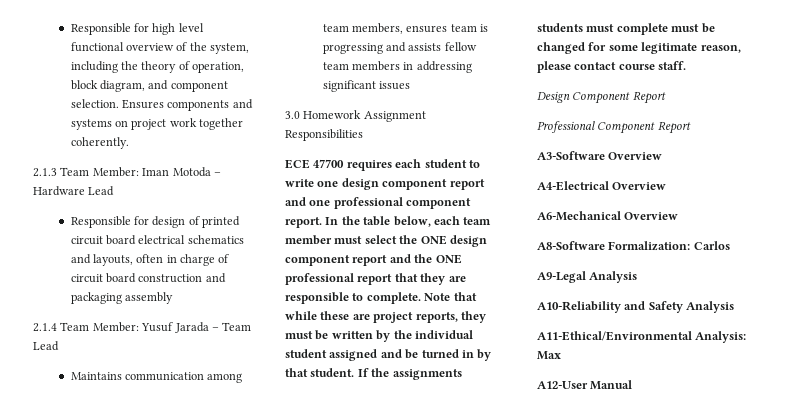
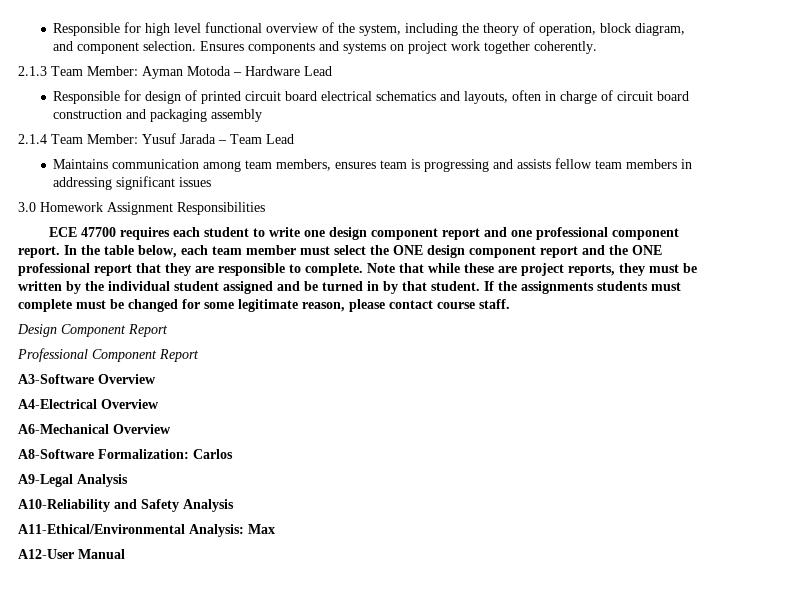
[142,168,170,176] Iman -> [142,66,183,79] Ayman

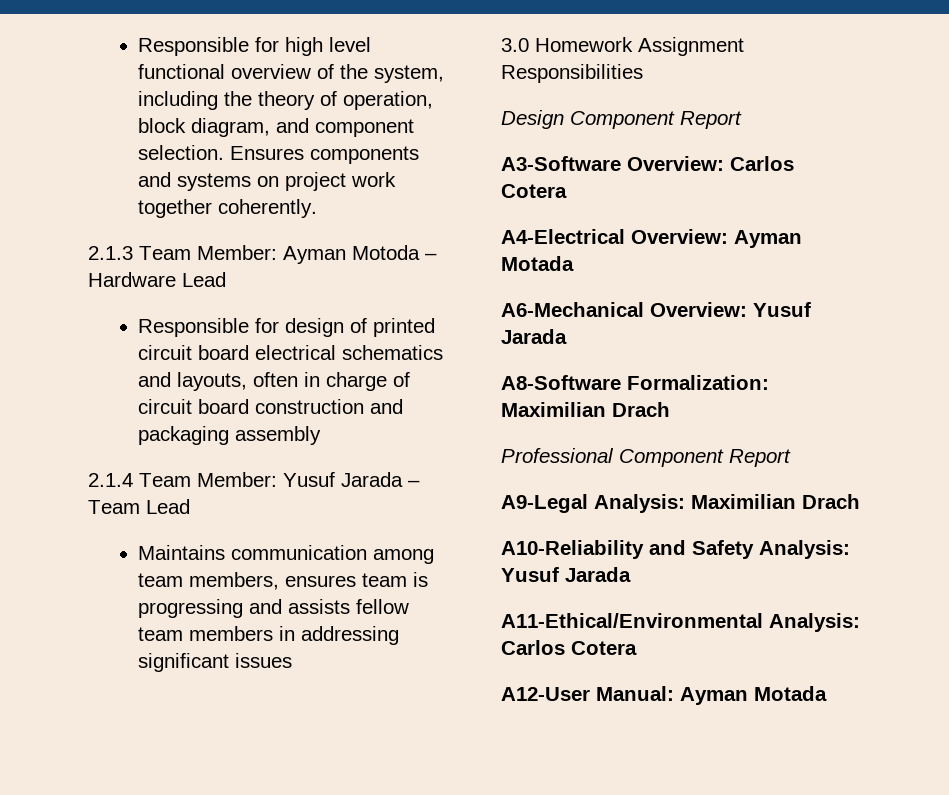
[48,227,679,240] [18,245,662,258] [18,263,697,276] [18,281,681,294] [18,299,510,312] [17,324,168,337] [17,348,199,362] [18,374,156,384] [18,399,159,409] [18,424,171,434] [18,449,233,459] [18,474,128,487] ECE 47700 requires each student to write one design component report and one professional component report. In the table below, each team member must select the ONE design component report and the ONE professional report that they are responsible to complete. Note that while these are project reports, they must be written by the individual student assigned and be turned in by that student. If the assignments students must complete must be changed for some legitimate reason, please contact course staff. // Design Component Report // Professional Component Report // A3-Software Overview // A4-Electrical Overview // A6-Mechanical Overview // A8-Software Formalization: Carlos // A9-Legal Analysis -> [501,110,742,129] [501,156,794,171] [501,184,567,198] [501,229,802,248] [501,256,574,271] [501,302,811,317] [501,329,567,344] [501,375,769,390] [501,402,670,417] [501,448,791,467] [501,494,860,513] Design Component Report // A3-Software Overview: Carlos Cotera // A4-Electrical Overview: Ayman Motada // A6-Mechanical Overview: Yusuf Jarada // A8-Software Formalization: Maximilian Drach // Professional Component Report // A9-Legal Analysis: Maximilian Drach
[183,499,234,512] Analysis -> [759,540,850,559] [501,567,631,582] Analysis: Yusuf Jarada
[248,524,275,534] Max -> [501,640,637,655] Carlos Cotera
[78,549,125,559] Manual -> [596,686,827,705] Manual: Ayman Motada

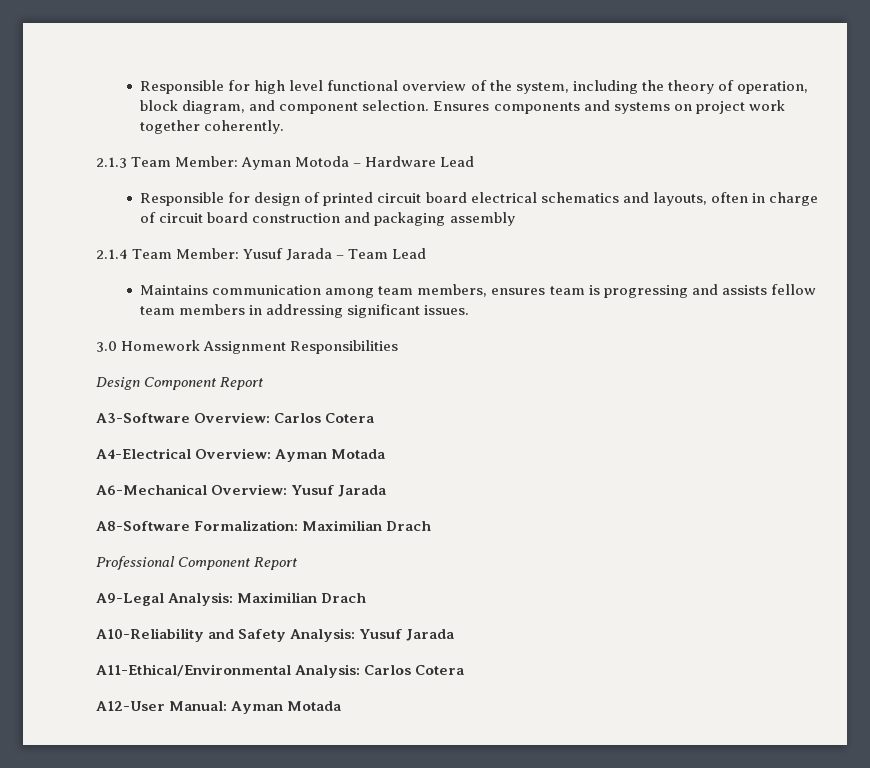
[235,653,293,668] issues -> [424,305,470,315] issues.

